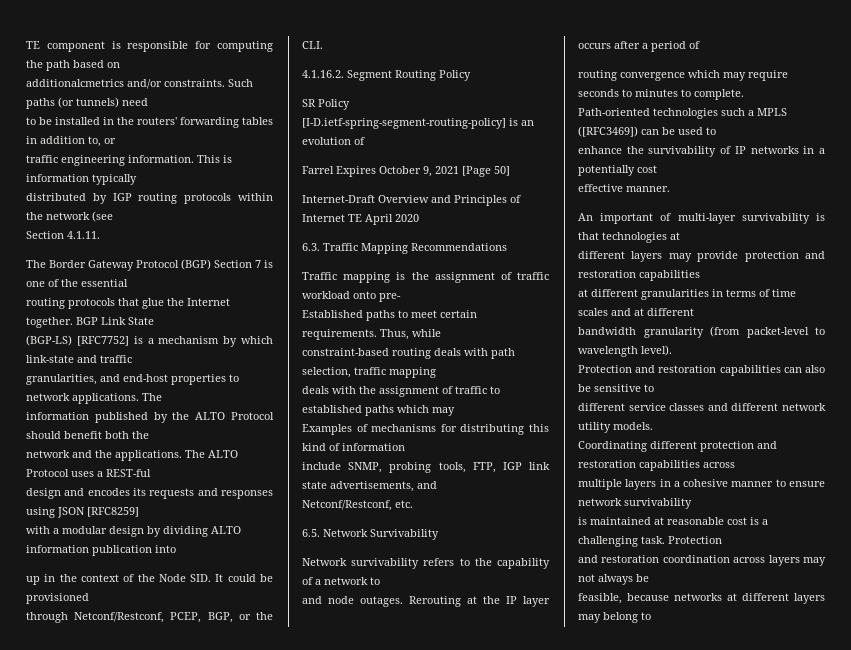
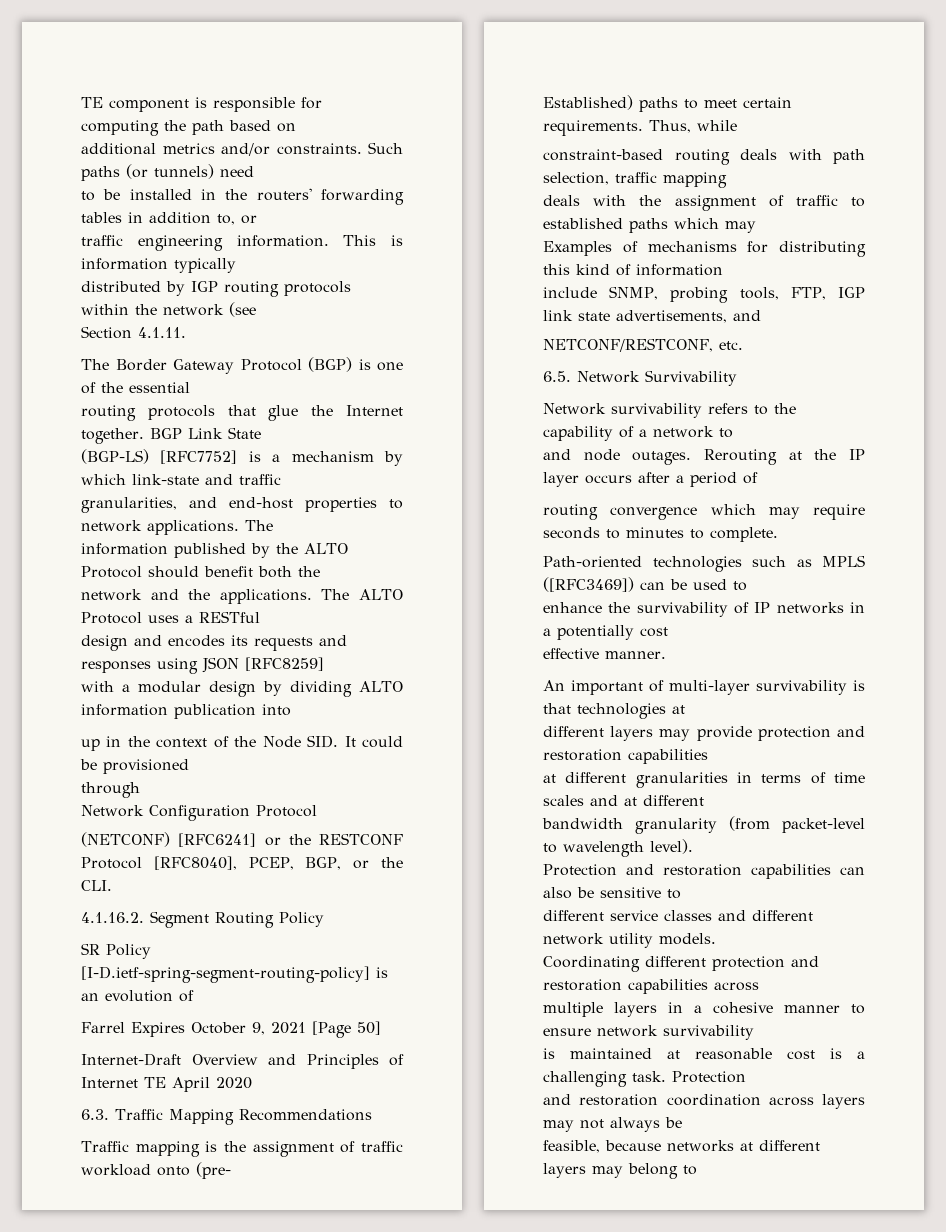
[26,79,124,87] additionalcmetrics -> [81,143,215,155] additional metrics
[214,260,261,268] Section 7 -> (352, 364) none
[106,469,151,477] REST-ful -> [199,611,260,623] RESTful
[74,612,165,623] Netconf/Restconf, -> [81,805,317,821] [81,832,403,847] [81,856,237,870] // Network Configuration Protocol // (NETCONF) [RFC6241] or the RESTCONF Protocol [RFC8040],
[379,293,401,302] [302,310,363,318] pre- // Established -> [196,1162,231,1179] [543,95,633,110] (pre- // Established)
[302,500,392,511] Netconf/Restconf, -> [543,338,713,352] NETCONF/RESTCONF,
[748,110,754,116] a -> [796,559,812,567] as

